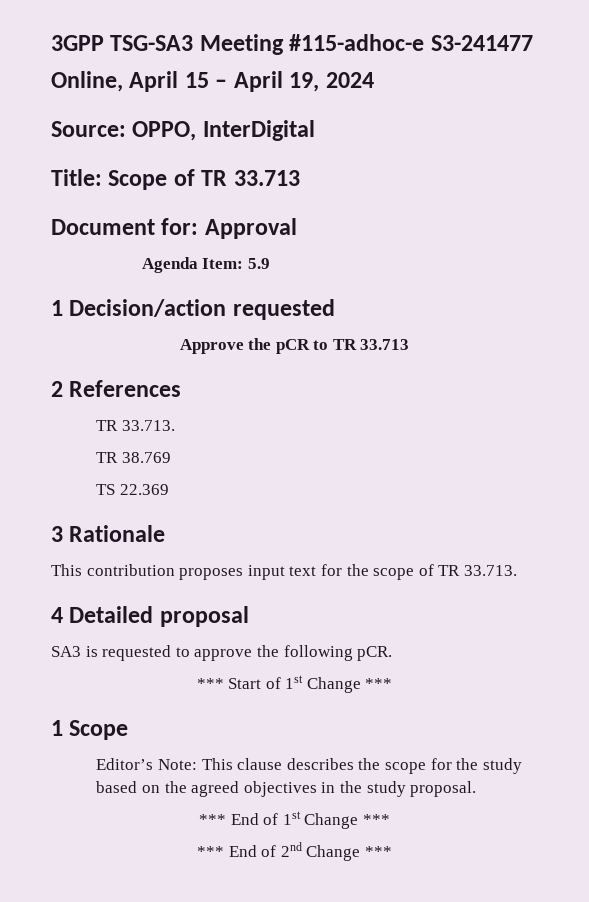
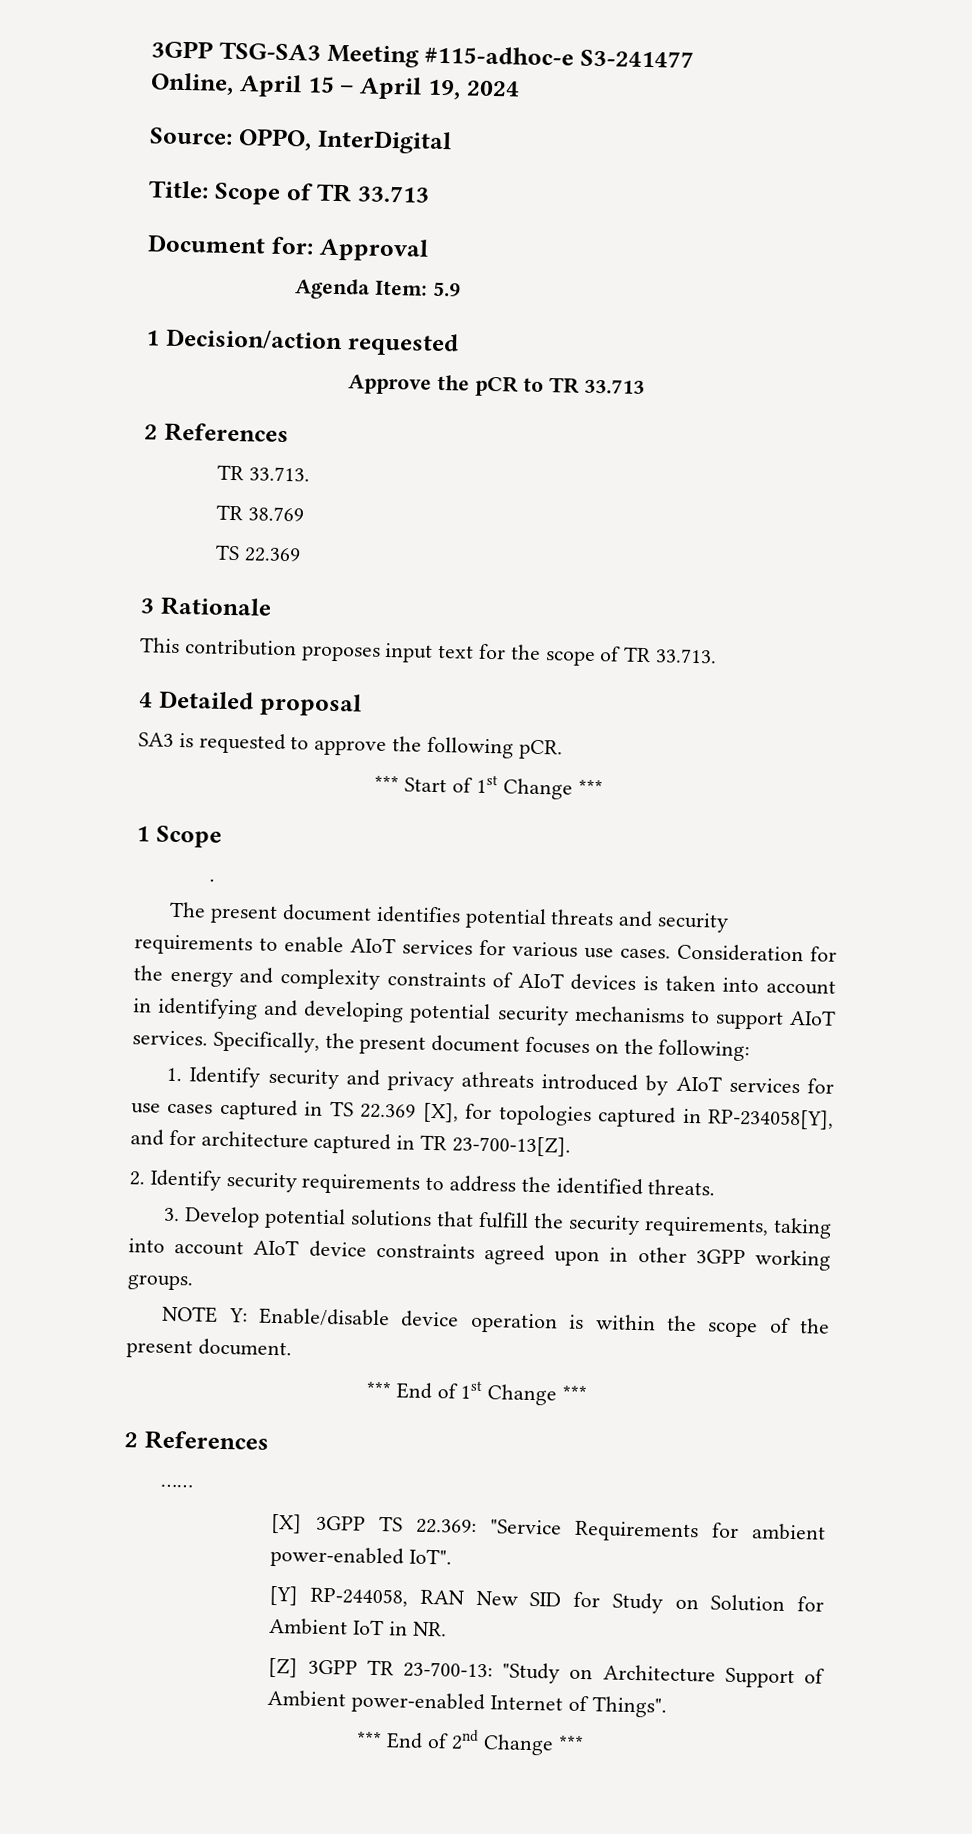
[96,758,522,774] [96,781,477,797] Editor’s Note: This clause describes the scope for the study based on the agreed objectives in the study proposal. -> [209,878,216,882] [169,901,729,933] [134,934,837,963] [133,965,836,995] [133,997,836,1030] [132,1030,751,1062] [166,1066,834,1096] [131,1098,834,1130] [130,1129,571,1157] [129,1169,716,1196] [164,1206,832,1239] [128,1238,831,1271] [127,1274,194,1291] [162,1305,830,1338] [126,1338,292,1359] . // The present document identifies potential threats and security requirements to enable AIoT services for various use cases. Consideration for the energy and complexity constraints of AIoT devices is taken into account in identifying and developing potential security mechanisms to support AIoT services. Specifically, the present document focuses on the following: // 1. Identify security and privacy athreats introduced by AIoT services for use cases captured in TS 22.369 [X], for topologies captured in RP-234058[Y], and for architecture captured in TR 23-700-13[Z]. // 2. Identify security requirements to address the identified threats. // 3. Develop potential solutions that fulfill the security requirements, taking into account AIoT device constraints agreed upon in other 3GPP working groups. // NOTE Y: Enable/disable device operation is within the scope of the present document.
(390, 819) none -> [124,1430,269,1451] [160,1483,194,1488] [271,1513,826,1543] [270,1545,453,1569] [269,1585,825,1614] [269,1617,447,1637] [268,1657,825,1689] [267,1689,667,1718] // 2 References // …… // [X] 3GPP TS 22.369: "Service Requirements for ambient power-enabled IoT". // [Y] RP-244058, RAN New SID for Study on Solution for Ambient IoT in NR. // [Z] 3GPP TR 23-700-13: "Study on Architecture Support of Ambient power-enabled Internet of Things".

